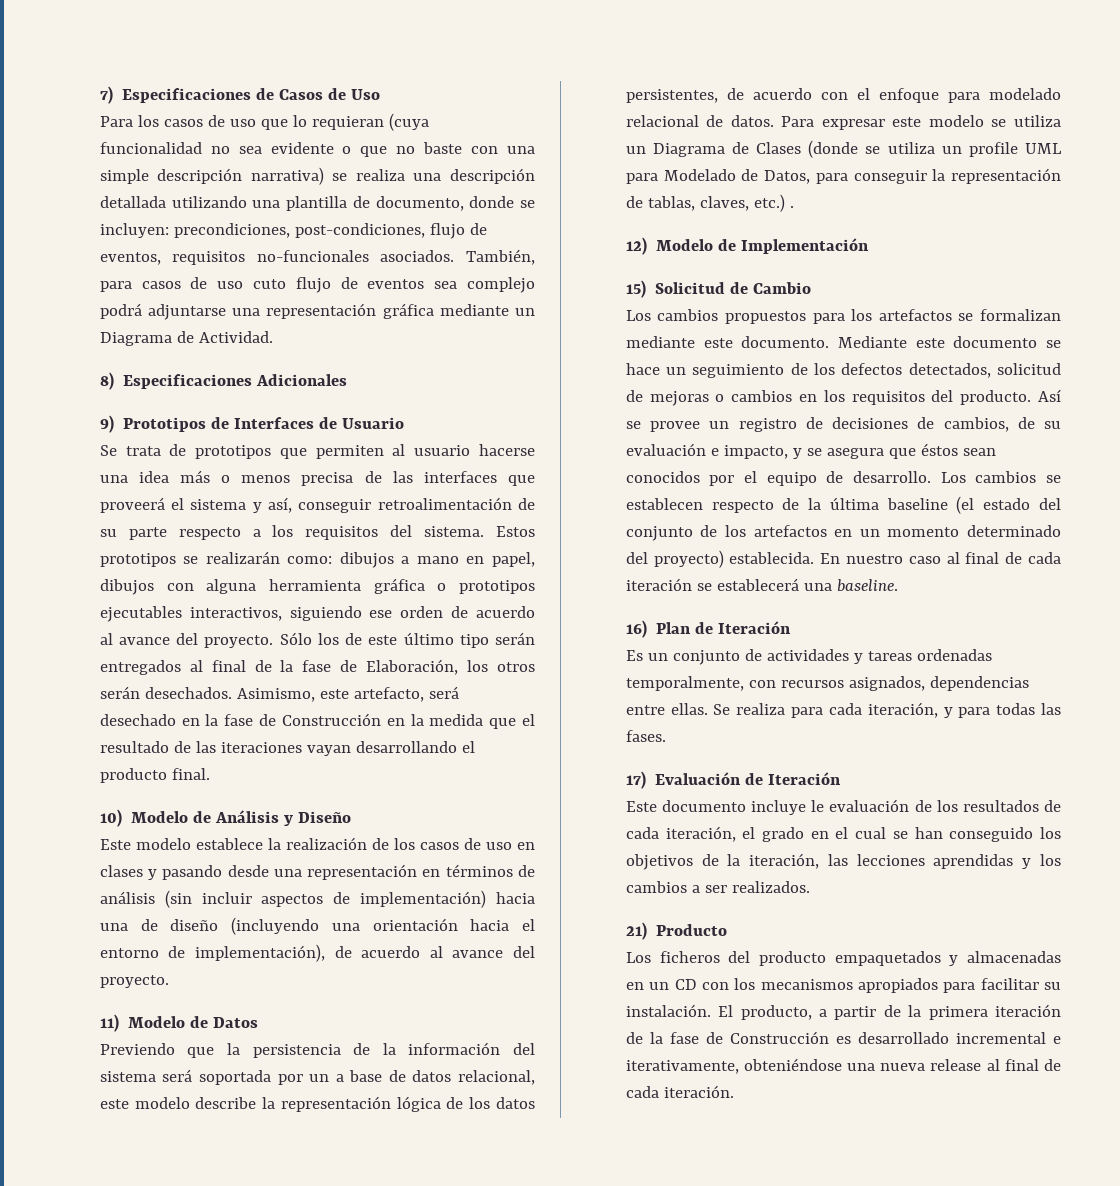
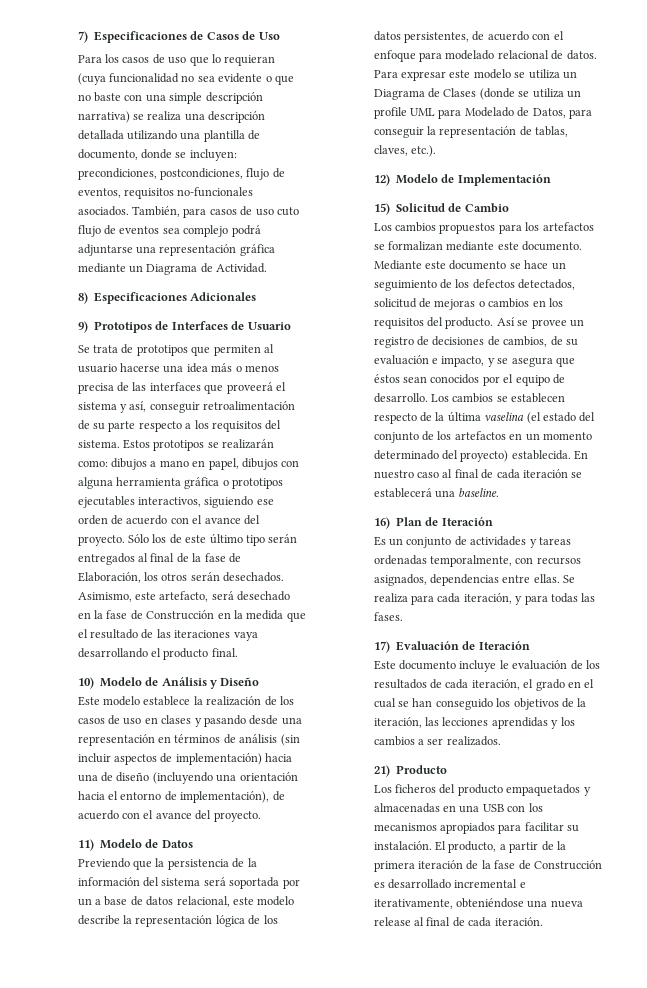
[294,223,425,238] post-condiciones, -> [160,168,244,180] postcondiciones,
[99,633,113,645] al -> [170,515,203,524] con el
[306,745,351,756] vayan -> [233,632,258,641] vaya
[429,946,443,958] al -> [122,810,154,819] con el
[753,194,794,212] etc.) . -> [411,145,437,157] etc.).
[886,498,948,510] baseline -> [484,412,525,421] vaselina
[649,979,697,990] un CD -> [459,804,504,813] una USB

